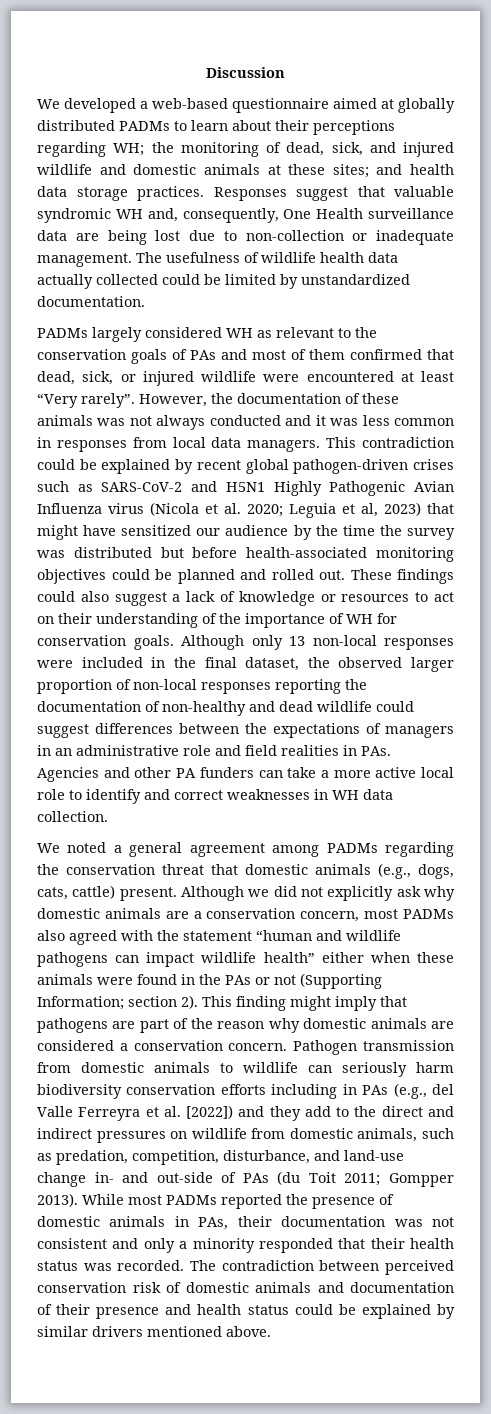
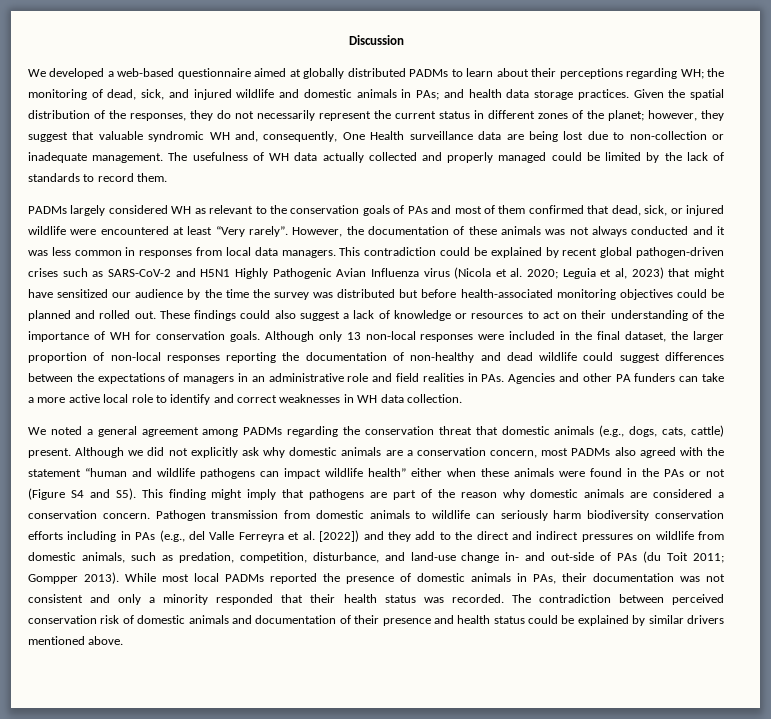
[267,164,369,178] at these sites; -> [401,89,440,100] in PAs;
[213,187,287,201] Responses -> [633,89,724,100] [28,110,724,121] Given the spatial distribution of the responses, they do not necessarily represent the current status in different zones of the planet; however, they
[261,252,364,263] wildlife health -> [269,153,290,161] WH
(158, 279) none -> [422,152,547,163] and properly managed
[301,274,410,285] [37,296,145,307] unstandardized documentation. -> [664,152,724,161] [28,173,168,182] the lack of standards to record them.
[338,657,403,668] observed -> (689, 335) none
[300,973,382,989] [37,995,198,1010] (Supporting Information; section 2). -> [28,488,136,500] (Figure S4 and S5).
(162, 1200) none -> [194,573,219,582] local

